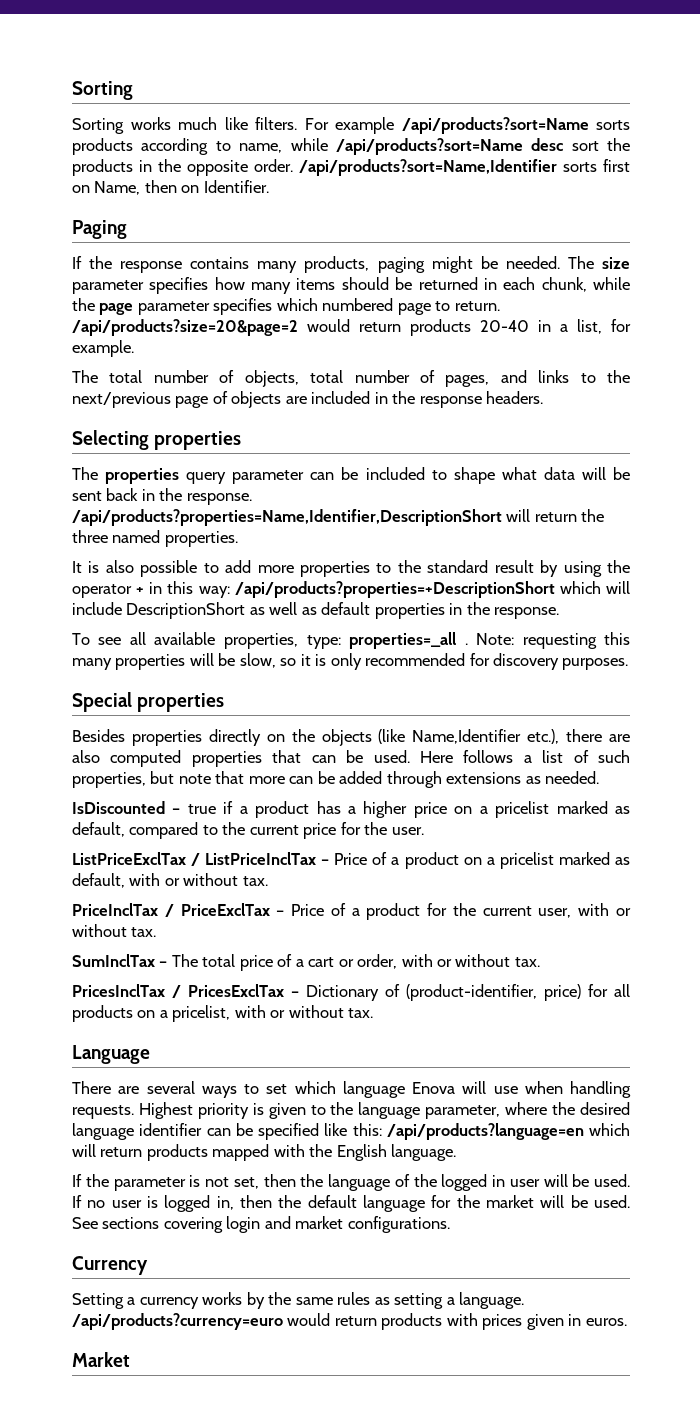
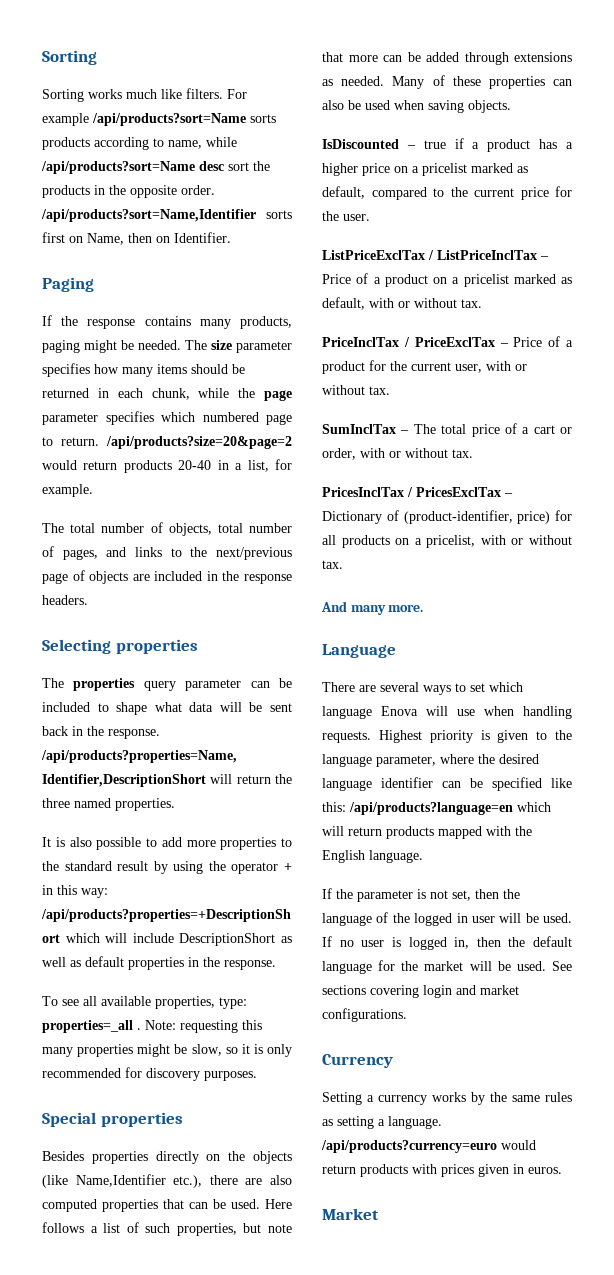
[189,653,214,666] will -> [137,1044,171,1057] might
(600, 777) none -> [392,75,572,89] [322,100,511,113] Many of these properties can also be used when saving objects.
(374, 1013) none -> [321,601,424,615] // And many more.

